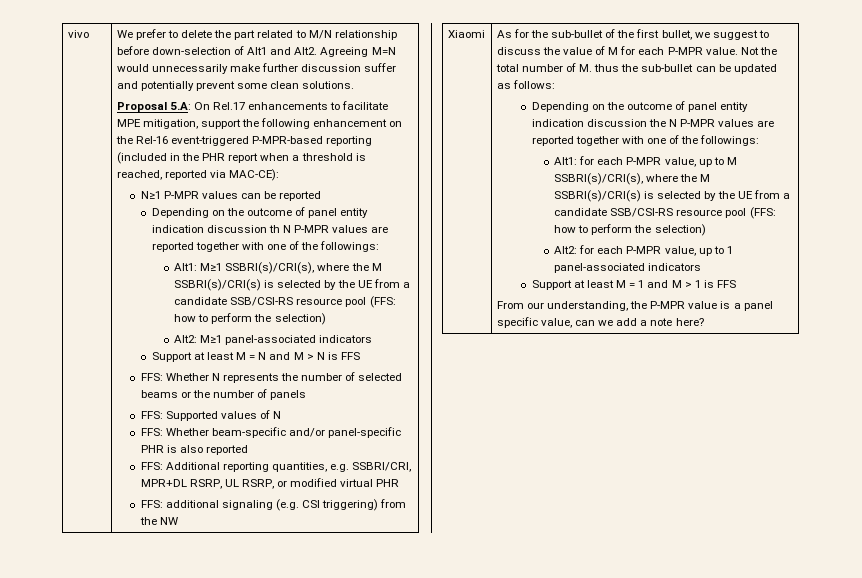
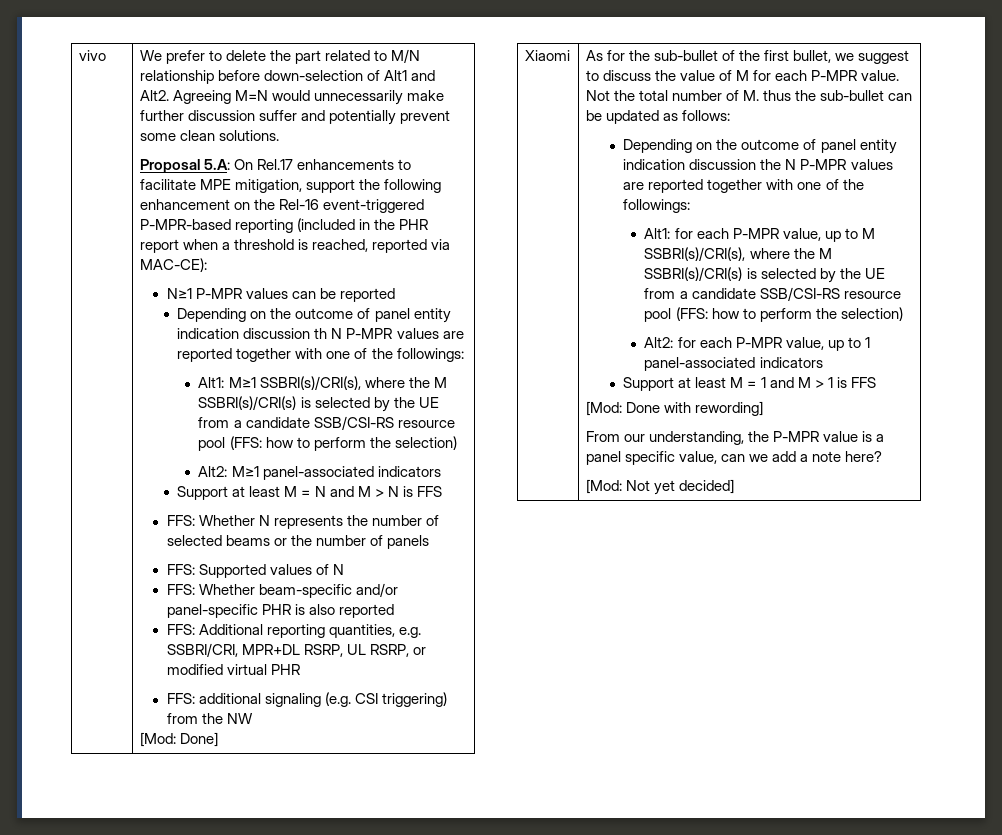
(178, 521) none -> [139,732,218,747] // [Mod: Done]
(736, 284) none -> [585,401,763,416] // [Mod: Done with rewording]
(704, 322) none -> [585,479,734,495] // [Mod: Not yet decided]

